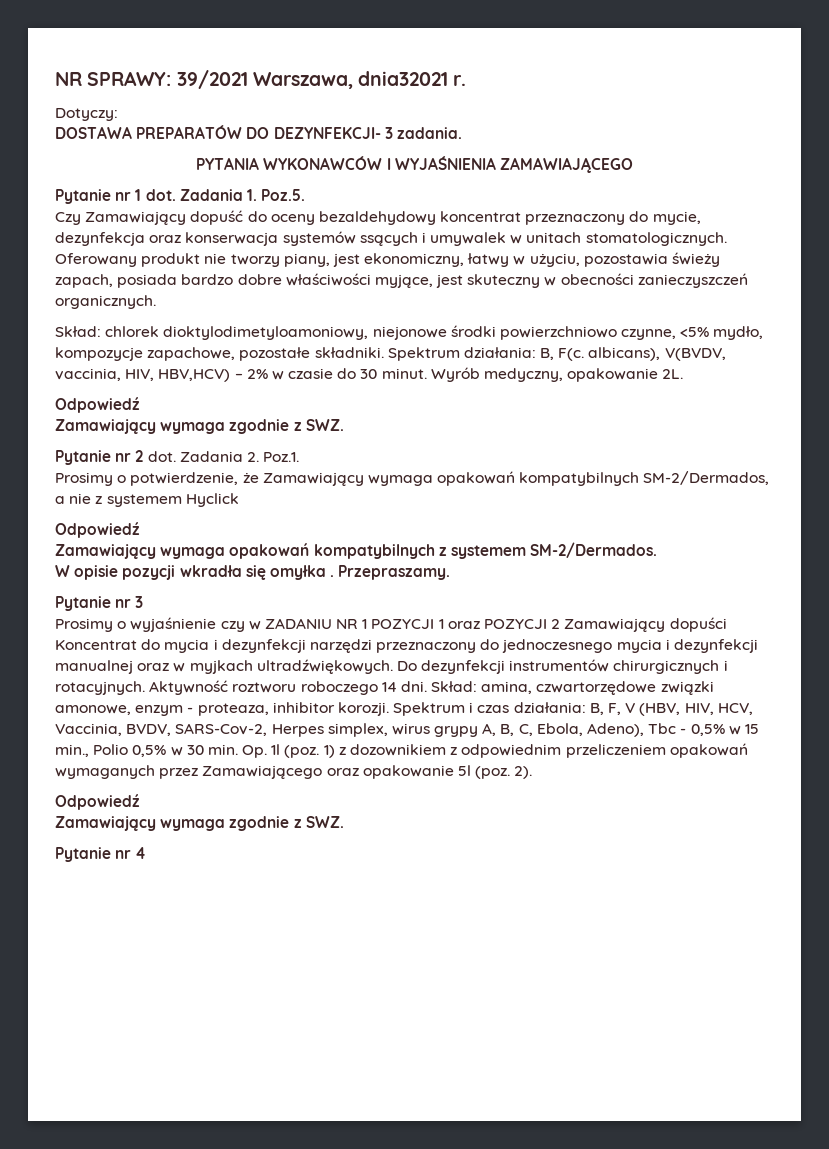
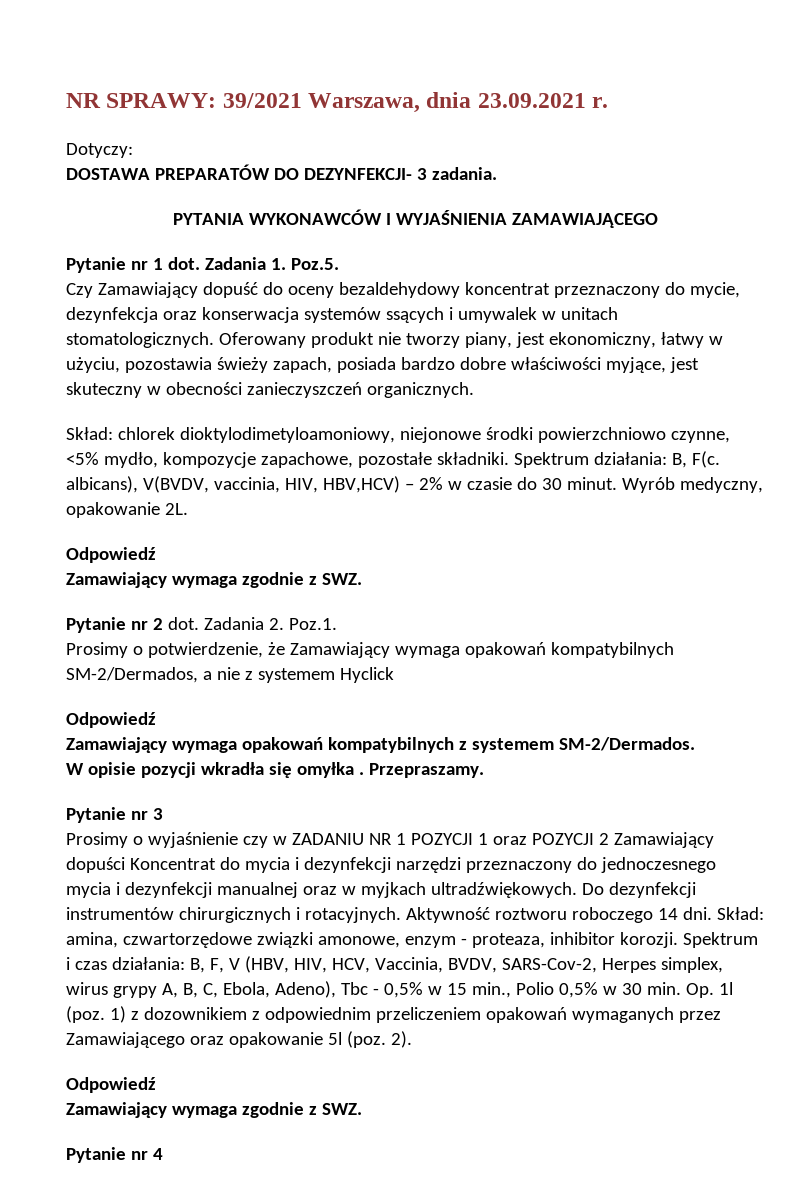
[358,71,449,86] dnia32021 -> [426,92,586,108] dnia 23.09.2021

